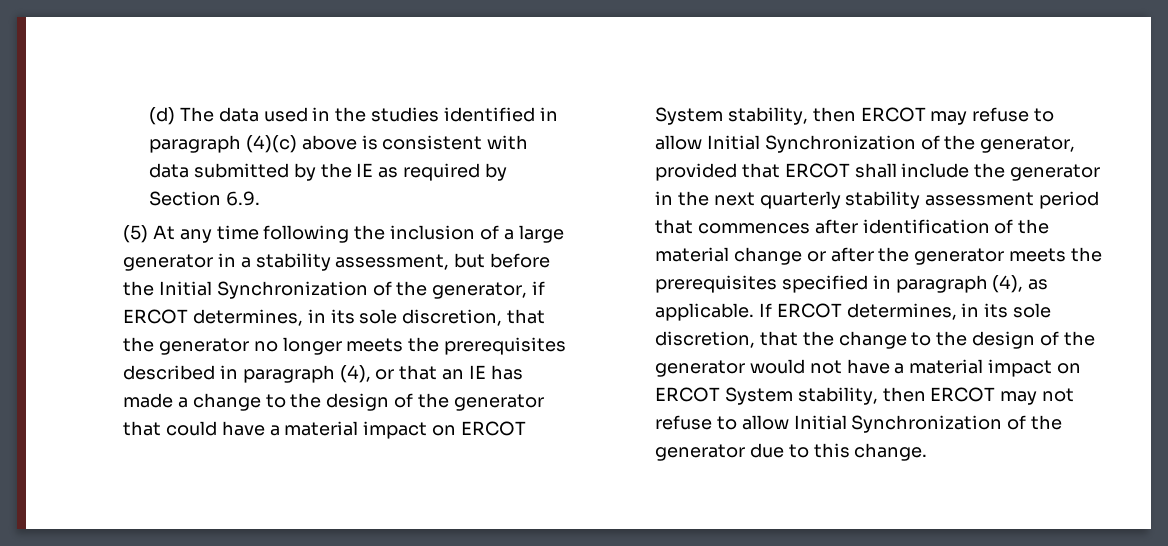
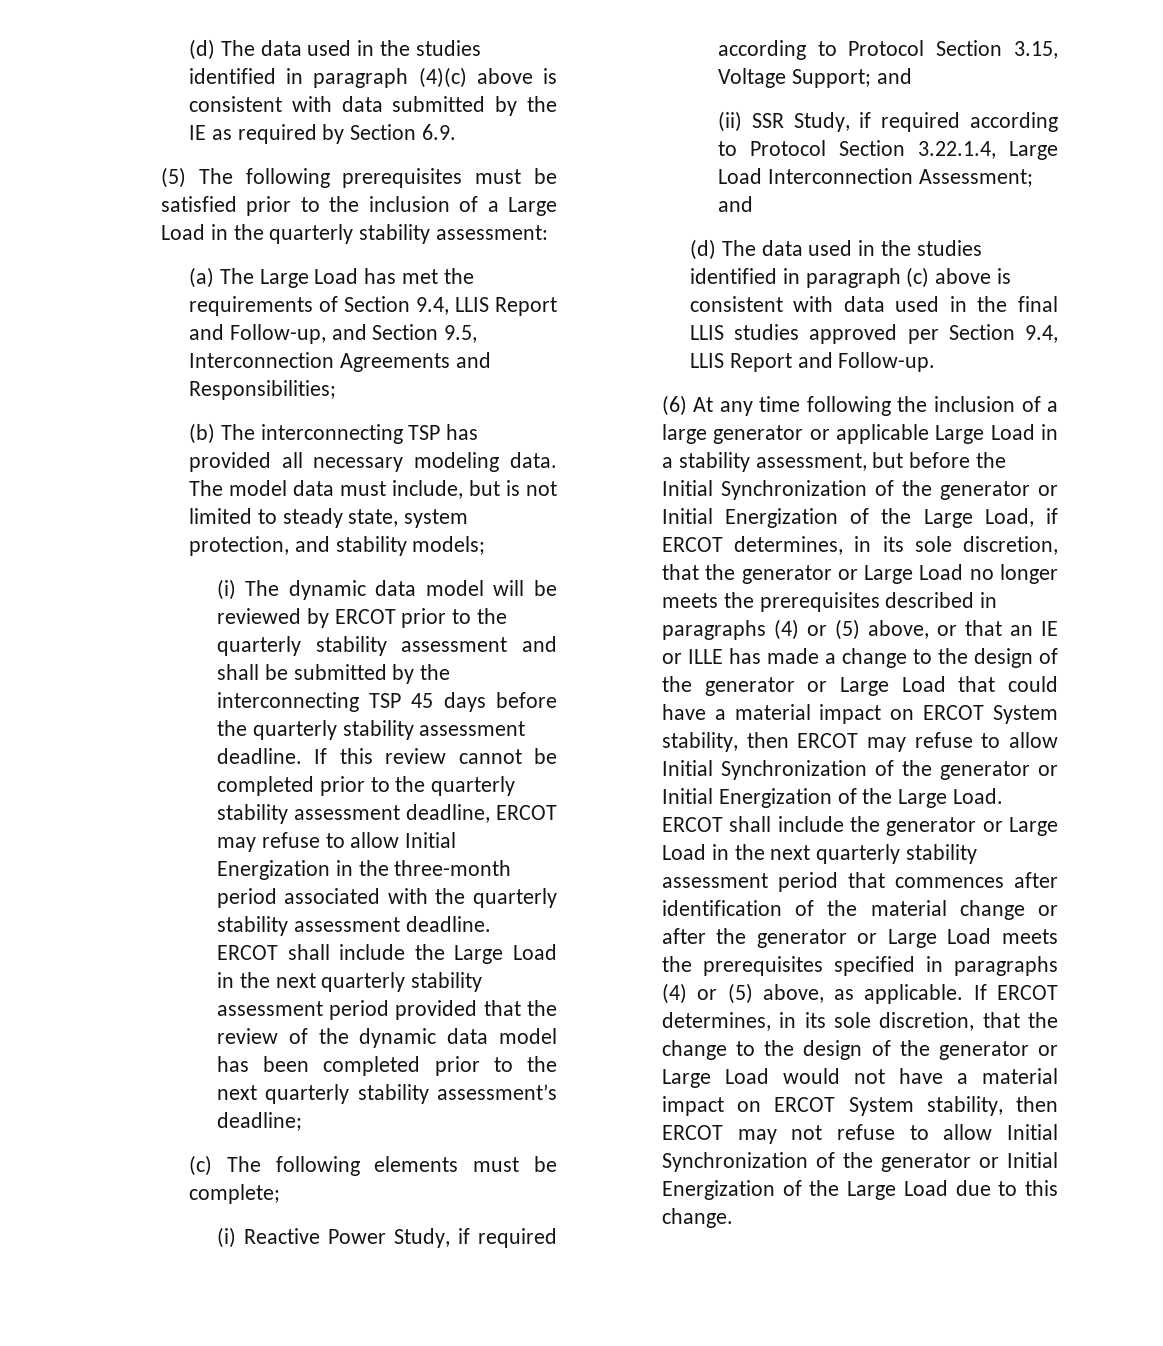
(149, 234) none -> [198,168,557,188] [160,196,557,216] [160,224,548,244] [188,267,474,288] [188,296,557,316] [188,324,478,344] [188,352,491,372] [188,380,336,400] [188,423,479,444] [188,452,557,472] [188,480,557,499] [188,508,469,528] [188,536,486,556] [216,579,557,600] [216,608,507,628] [216,636,557,656] [216,664,451,684] [216,692,557,712] [216,720,526,740] [216,748,557,764] [216,776,516,796] [216,804,557,824] [216,832,457,852] [216,860,512,880] [216,888,557,908] [216,916,491,936] [216,944,557,964] [216,972,483,992] [216,1000,557,1020] [216,1028,557,1048] [216,1056,557,1076] [216,1084,557,1104] [216,1112,302,1131] [188,1155,557,1176] [188,1184,280,1204] [216,1227,557,1248] [717,40,1058,60] [717,68,912,88] [717,111,1058,132] [717,140,1058,160] [717,168,1033,187] [717,196,753,212] [689,239,982,260] [689,267,1011,288] [689,296,1058,312] [689,324,1058,344] [689,352,936,372] [661,395,687,416] The following prerequisites must be satisfied prior to the inclusion of a Large Load in the quarterly stability assessment: // (a) The Large Load has met the requirements of Section 9.4, LLIS Report and Follow-up, and Section 9.5, Interconnection Agreements and Responsibilities; // (b) The interconnecting TSP has provided all necessary modeling data. The model data must include, but is not limited to steady state, system protection, and stability models; // (i) The dynamic data model will be reviewed by ERCOT prior to the quarterly stability assessment and shall be submitted by the interconnecting TSP 45 days before the quarterly stability assessment deadline. If this review cannot be completed prior to the quarterly stability assessment deadline, ERCOT may refuse to allow Initial Energization in the three-month period associated with the quarterly stability assessment deadline. ERCOT shall include the Large Load in the next quarterly stability assessment period provided that the review of the dynamic data model has been completed prior to the next quarterly stability assessment’s deadline; // (c) The following elements must be complete; // (i) Reactive Power Study, if required according to Protocol Section 3.15, Voltage Support; and // (ii) SSR Study, if required according to Protocol Section 3.22.1.4, Large Load Interconnection Assessment; and // (d) The data used in the studies identified in paragraph (c) above is consistent with data used in the final LLIS studies approved per Section 9.4, LLIS Report and Follow-up. // (6)
(214, 262) none -> [809,424,1035,444] or applicable Large Load
[432,282,528,299] generator, -> [939,481,1058,500] [661,508,1034,528] generator or Initial Energization of the Large Load,
(249, 346) none -> [837,564,964,584] or Large Load
[242,365,371,383] paragraph (4), -> [661,619,929,640] paragraphs (4) or (5) above,
(487, 372) none -> [661,649,723,664] or ILLE
(544, 402) none -> [807,676,946,696] or Large Load
[980,136,1076,153] [655,163,780,181] generator, provided that -> [939,761,1058,780] [661,788,1003,808] generator or Initial Energization of the Large Load.
(1101, 172) none -> [982,817,1058,836] [661,844,706,860] or Large Load
(1005, 256) none -> [857,928,992,948] or Large Load
[895,275,1024,293] paragraph (4), -> [954,956,1058,976] [661,983,824,1004] paragraphs (4) or (5) above,
(746, 368) none -> [1038,1045,1058,1056] [661,1068,769,1088] or Large Load
(746, 452) none -> [978,1152,1058,1168] [661,1180,948,1200] or Initial Energization of the Large Load

